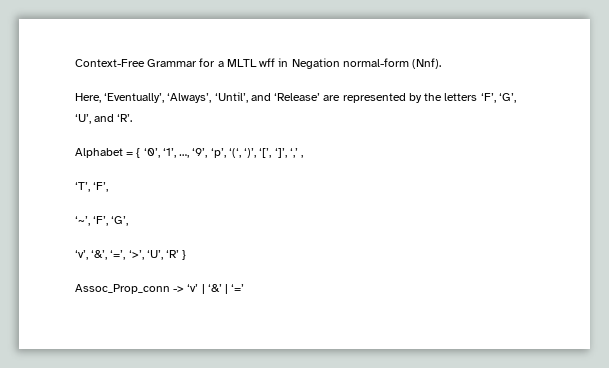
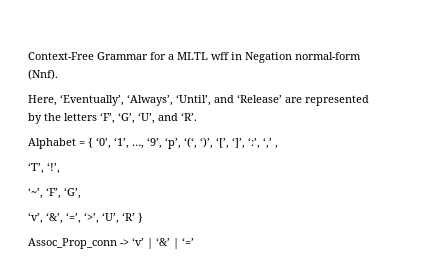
(287, 153) none -> [248,137,260,149] ‘:’,
[93,182,109,192] ‘F’, -> [47,162,60,174] ‘!’,

